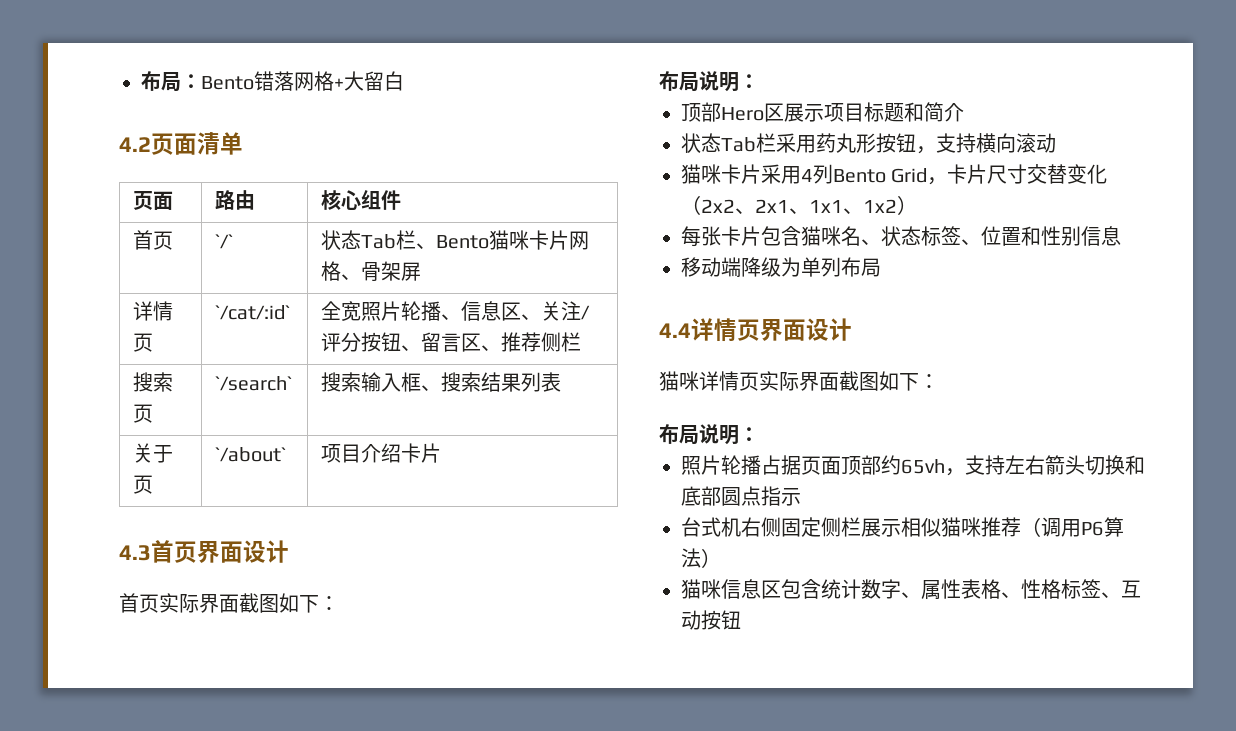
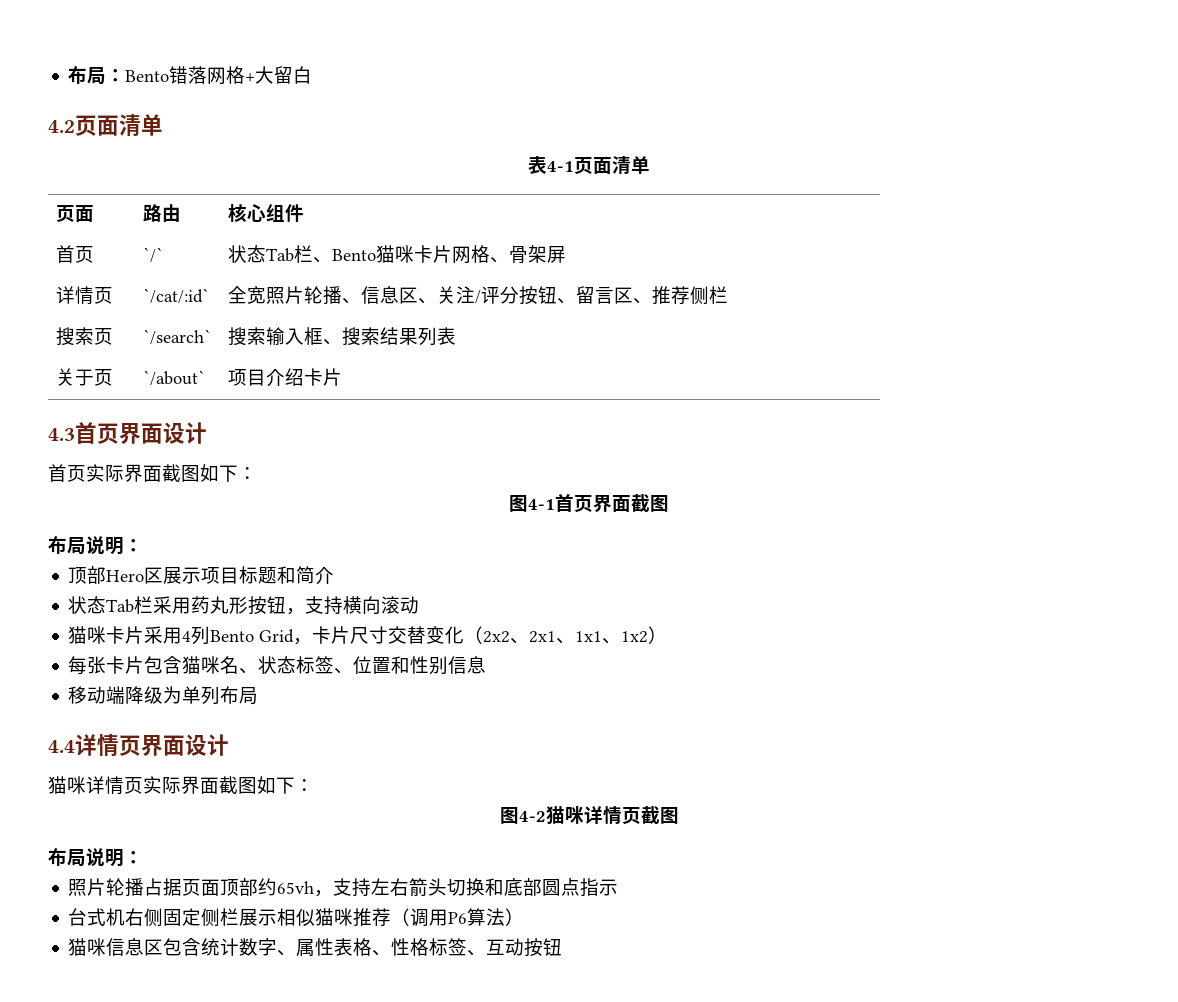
(243, 143) none -> [528,156,650,174] // 表4-1页面清单
(339, 603) none -> [509,493,669,513] // 图4-1首页界面截图
(939, 381) none -> [499,805,679,825] // 图4-2猫咪详情页截图

